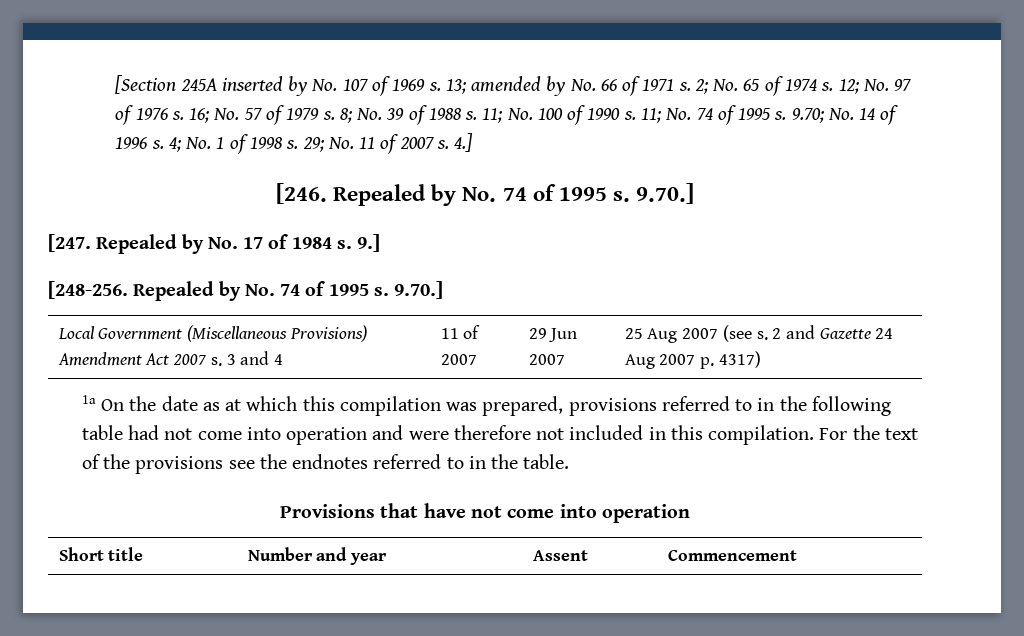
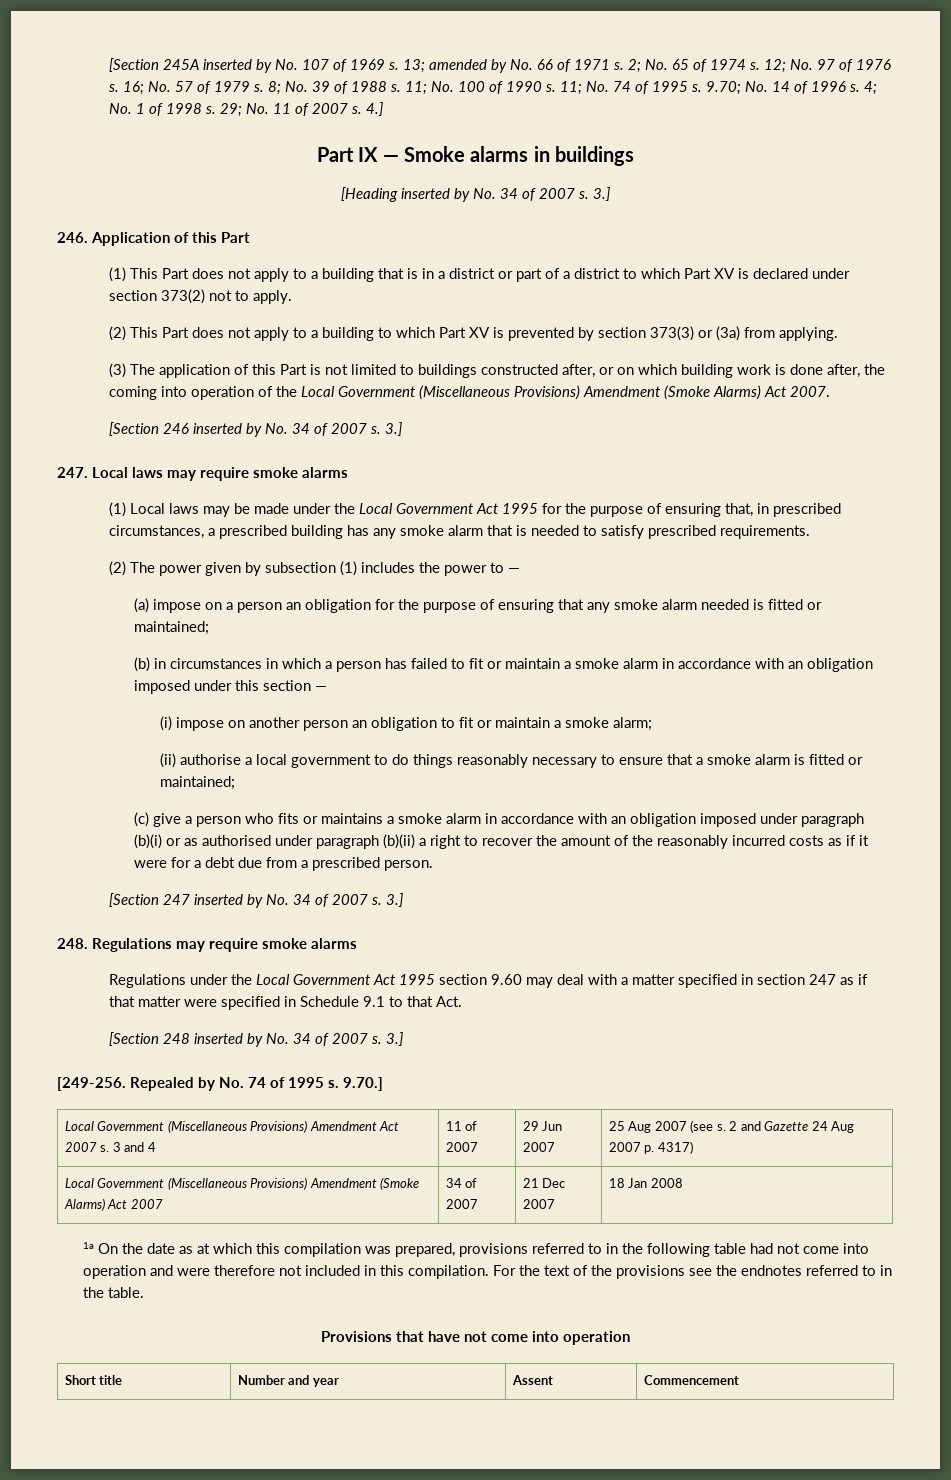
[276,183,694,206] [48,234,381,254] [48,281,128,299] [246. Repealed by No. 74 of 1995 s. 9.70.] // [247. Repealed by No. 17 of 1984 s. 9.] // [248-256. -> [317,146,634,166] [341,187,610,202] [57,232,250,246] [108,267,850,282] [108,289,292,304] [108,326,838,341] [108,363,885,378] [108,385,830,400] [108,422,402,437] [57,467,348,481] [108,502,841,517] [108,525,810,539] [108,561,520,576] [134,598,823,613] [134,621,210,635] [134,657,874,672] [134,680,328,694] [160,716,653,731] [160,753,864,768] [160,776,236,790] [134,812,865,827] [134,834,870,849] [134,857,434,871] [108,893,403,908] [57,938,357,952] [108,974,868,988] [108,996,462,1010] [108,1032,403,1047] [57,1077,126,1091] Part IX — Smoke alarms in buildings // [Heading inserted by No. 34 of 2007 s. 3.] // 246. Application of this Part // (1) This Part does not apply to a building that is in a district or part of a district to which Part XV is declared under section 373(2) not to apply. // (2) This Part does not apply to a building to which Part XV is prevented by section 373(3) or (3a) from applying. // (3) The application of this Part is not limited to buildings constructed after, or on which building work is done after, the coming into operation of the Local Government (Miscellaneous Provisions) Amendment (Smoke Alarms) Act 2007. // [Section 246 inserted by No. 34 of 2007 s. 3.] // 247. Local laws may require smoke alarms // (1) Local laws may be made under the Local Government Act 1995 for the purpose of ensuring that, in prescribed circumstances, a prescribed building has any smoke alarm that is needed to satisfy prescribed requirements. // (2) The power given by subsection (1) includes the power to — // (a) impose on a person an obligation for the purpose of ensuring that any smoke alarm needed is fitted or maintained; // (b) in circumstances in which a person has failed to fit or maintain a smoke alarm in accordance with an obligation imposed under this section — // (i) impose on another person an obligation to fit or maintain a smoke alarm; // (ii) authorise a local government to do things reasonably necessary to ensure that a smoke alarm is fitted or maintained; // (c) give a person who fits or maintains a smoke alarm in accordance with an obligation imposed under paragraph (b)(i) or as authorised under paragraph (b)(ii) a right to recover the amount of the reasonably incurred costs as if it were for a debt due from a prescribed person. // [Section 247 inserted by No. 34 of 2007 s. 3.] // 248. Regulations may require smoke alarms // Regulations under the Local Government Act 1995 section 9.60 may deal with a matter specified in section 247 as if that matter were specified in Schedule 9.1 to that Act. // [Section 248 inserted by No. 34 of 2007 s. 3.] // [249-256.
(761, 359) none -> [64,1177,420,1190] [63,1198,163,1211] [445,1178,478,1188] [445,1199,478,1209] [522,1178,566,1188] [522,1199,555,1209] [608,1178,683,1188] // Local Government (Miscellaneous Provisions) Amendment (Smoke Alarms) Act 2007 | 34 of 2007 | 21 Dec 2007 | 18 Jan 2008

